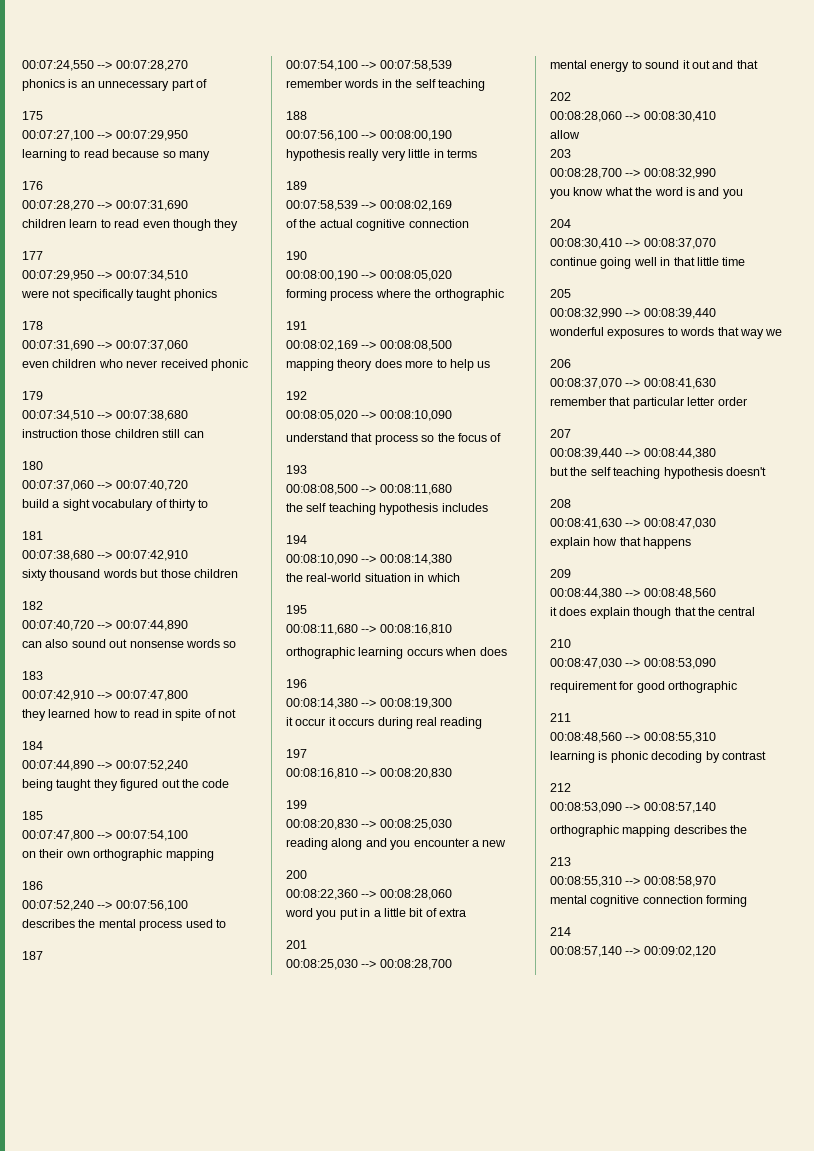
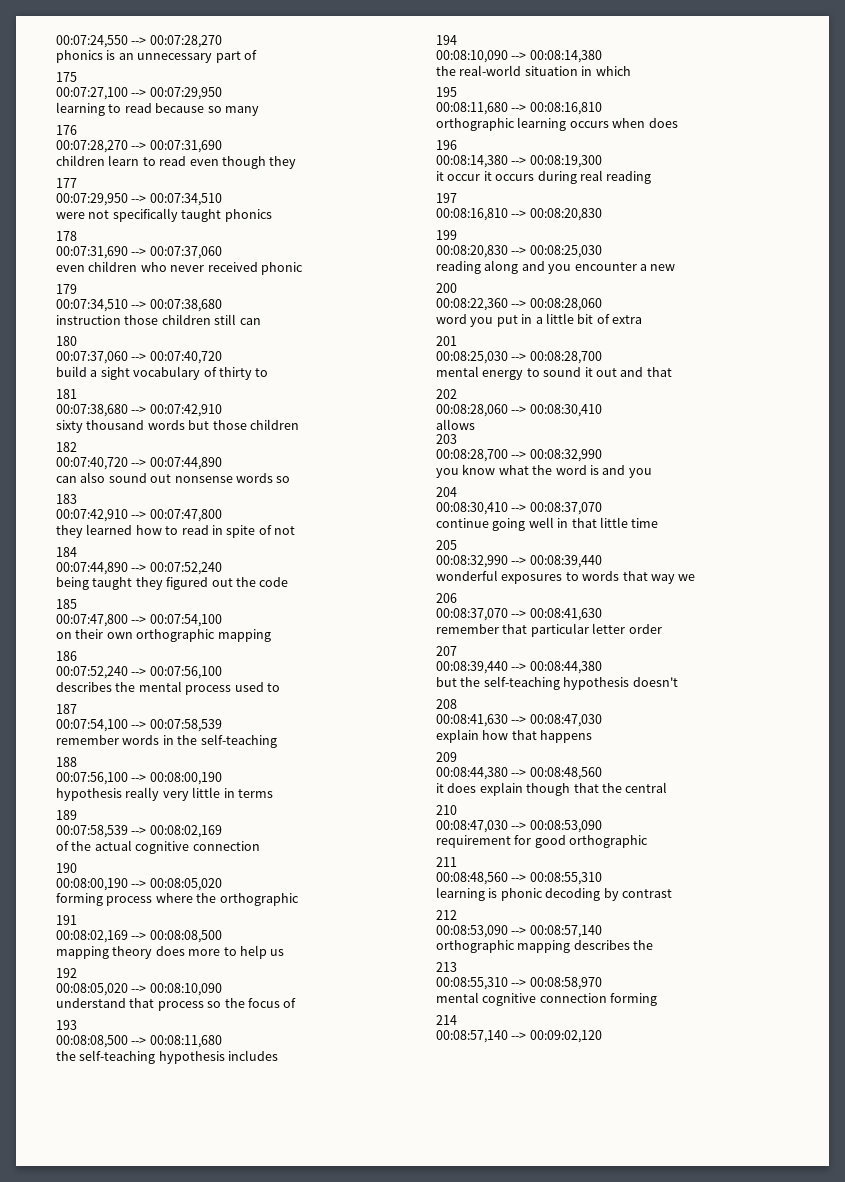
[415,79,485,91] self teaching -> [200,734,277,748] self-teaching
[306,503,376,515] self teaching -> [79,1050,156,1064] self-teaching
[550,130,580,139] allow -> [436,419,475,430] allows
[590,467,661,479] self teaching -> [483,676,560,690] self-teaching

